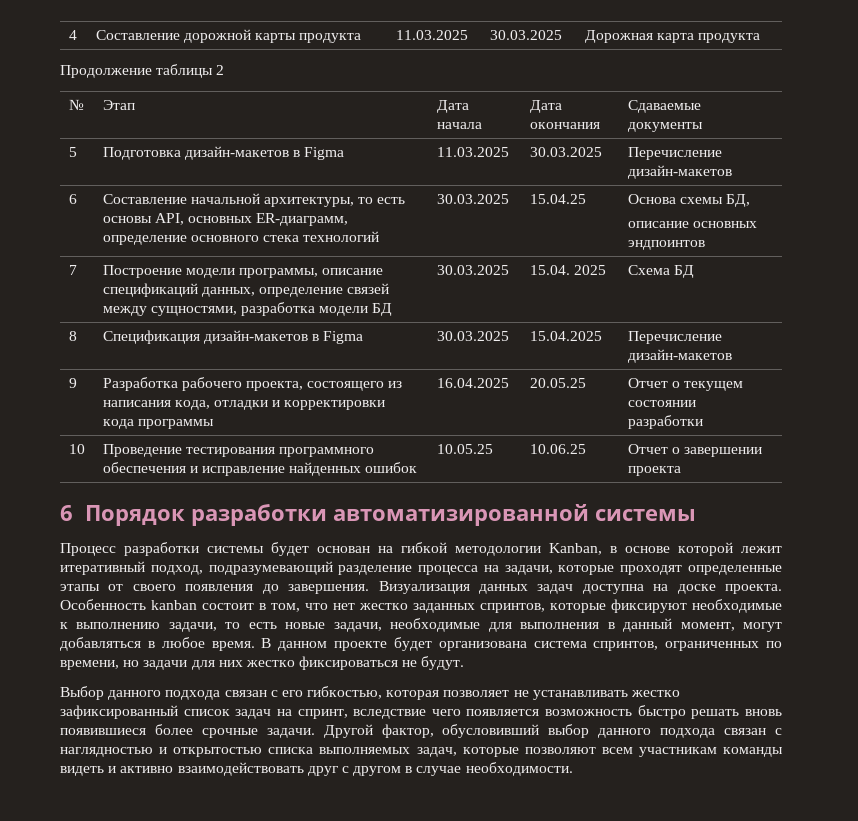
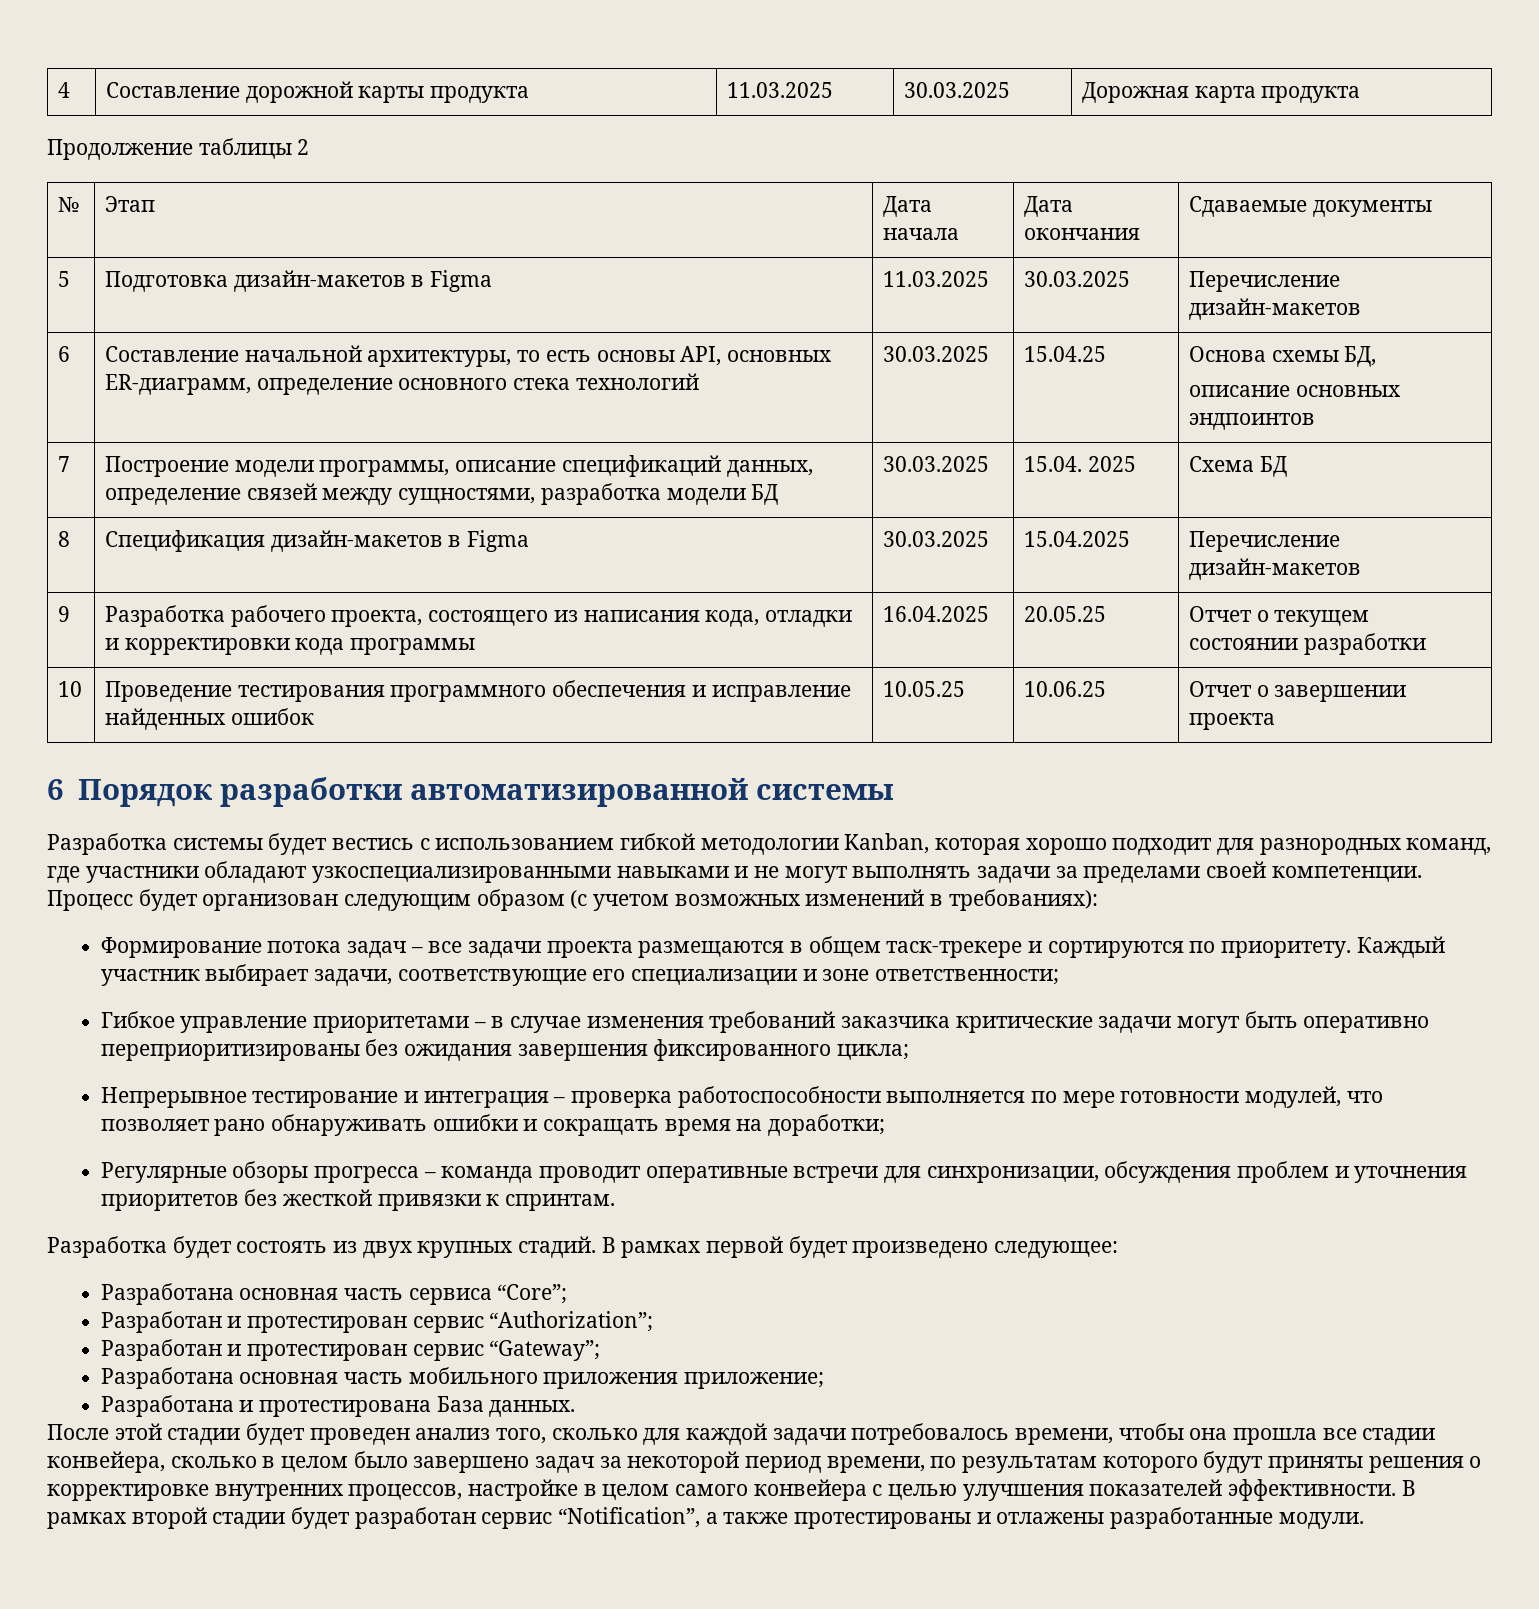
[60,542,782,556] [60,561,782,575] [60,581,782,594] [60,599,782,613] [60,618,782,632] [60,637,783,651] [60,656,465,670] [60,686,681,700] [60,705,782,719] [60,724,782,738] [60,747,784,757] [60,762,573,776] Процесс разработки системы будет основан на гибкой методологии Kanban, в основе которой лежит итеративный подход, подразумевающий разделение процесса на задачи, которые проходят определенные этапы от своего появления до завершения. Визуализация данных задач доступна на доске проекта. Особенность kanban состоит в том, что нет жестко заданных спринтов, которые фиксируют необходимые к выполнению задачи, то есть новые задачи, необходимые для выполнения в данный момент, могут добавляться в любое время. В данном проекте будет организована система спринтов, ограниченных по времени, но задачи для них жестко фиксироваться не будут. // Выбор данного подхода связан с его гибкостью, которая позволяет не устанавливать жестко зафиксированный список задач на спринт, вследствие чего появляется возможность быстро решать вновь появившиеся более срочные задачи. Другой фактор, обусловивший выбор данного подхода связан с наглядностью и открытостью списка выполняемых задач, которые позволяют всем участникам команды видеть и активно взаимодействовать друг с другом в случае необходимости. -> [47,833,1492,855] [47,861,1422,883] [47,889,1098,911] [100,936,1445,958] [100,964,1059,986] [100,1011,1430,1033] [100,1039,909,1061] [100,1086,1383,1108] [100,1114,885,1136] [100,1161,1468,1183] [100,1189,615,1211] [47,1236,1119,1258] [100,1283,568,1305] [100,1311,654,1333] [100,1339,601,1361] [100,1367,824,1389] [100,1395,576,1417] [47,1423,1436,1445] [47,1451,1482,1473] [47,1479,1416,1501] [47,1507,1364,1529] Разработка системы будет вестись с использованием гибкой методологии Kanban, которая хорошо подходит для разнородных команд, где участники обладают узкоспециализированными навыками и не могут выполнять задачи за пределами своей компетенции. Процесс будет организован следующим образом (с учетом возможных изменений в требованиях): // Формирование потока задач – все задачи проекта размещаются в общем таск-трекере и сортируются по приоритету. Каждый участник выбирает задачи, соответствующие его специализации и зоне ответственности; // Гибкое управление приоритетами – в случае изменения требований заказчика критические задачи могут быть оперативно переприоритизированы без ожидания завершения фиксированного цикла; // Непрерывное тестирование и интеграция – проверка работоспособности выполняется по мере готовности модулей, что позволяет рано обнаруживать ошибки и сокращать время на доработки; // Регулярные обзоры прогресса – команда проводит оперативные встречи для синхронизации, обсуждения проблем и уточнения приоритетов без жесткой привязки к спринтам. // Разработка будет состоять из двух крупных стадий. В рамках первой будет произведено следующее: // Разработана основная часть сервиса “Core”; // Разработан и протестирован сервис “Authorization”; // Разработан и протестирован сервис “Gateway”; // Разработана основная часть мобильного приложения приложение; // Разработана и протестирована База данных. // После этой стадии будет проведен анализ того, сколько для каждой задачи потребовалось времени, чтобы она прошла все стадии конвейера, сколько в целом было завершено задач за некоторой период времени, по результатам которого будут приняты решения о корректировке внутренних процессов, настройке в целом самого конвейера с целью улучшения показателей эффективности. В рамках второй стадии будет разработан сервис “Notification”, а также протестированы и отлажены разработанные модули.

